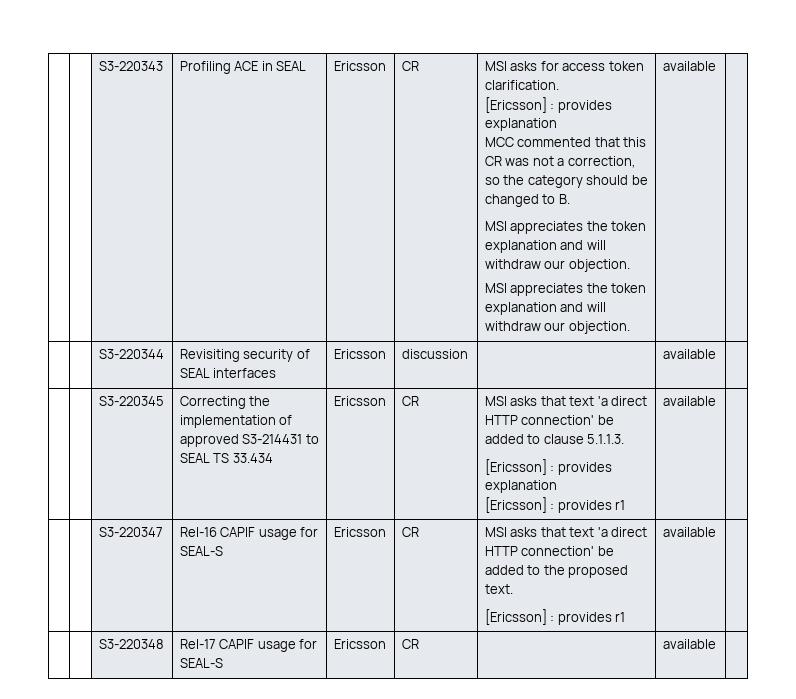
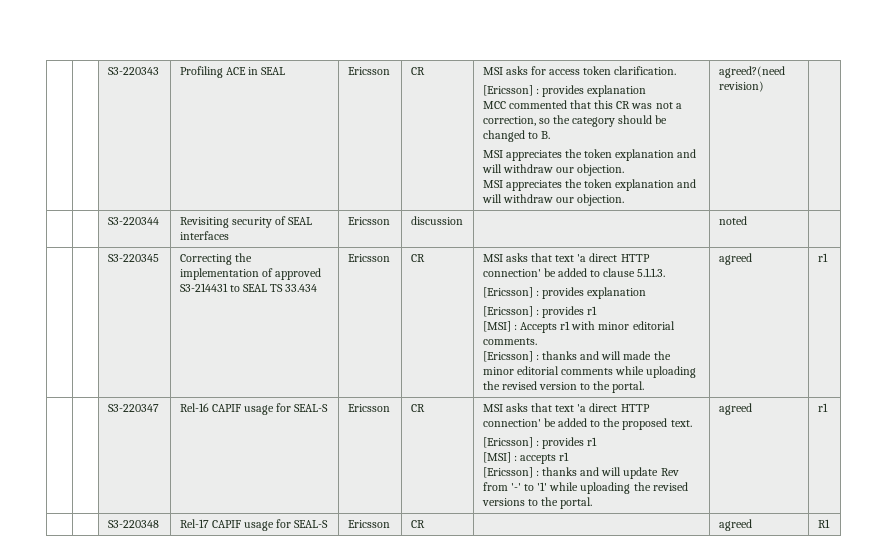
[662,61,716,71] available -> [718,66,785,78] [718,81,764,92] agreed?(need revision)
[662,349,716,359] available -> [718,216,747,225] noted
[662,396,716,406] | available | -> [482,321,675,333] [482,338,537,345] [482,351,671,362] [482,366,697,378] [482,381,645,393] [718,253,752,265] [817,253,828,262] // [MSI] : Accepts r1 with minor editorial comments. // [Ericsson] : thanks and will made the minor editorial comments while uploading the revised version to the portal. | agreed | r1
[662,527,716,537] | available | -> [482,452,570,464] [482,467,679,479] [482,482,688,494] [481,497,593,509] [718,403,752,415] [817,403,828,412] // [MSI] : accepts r1 // [Ericsson] : thanks and will update Rev from '-' to '1' while uploading the revised versions to the portal. | agreed | r1
[662,639,716,649] available | -> [718,519,752,531] [817,519,830,528] agreed | R1

